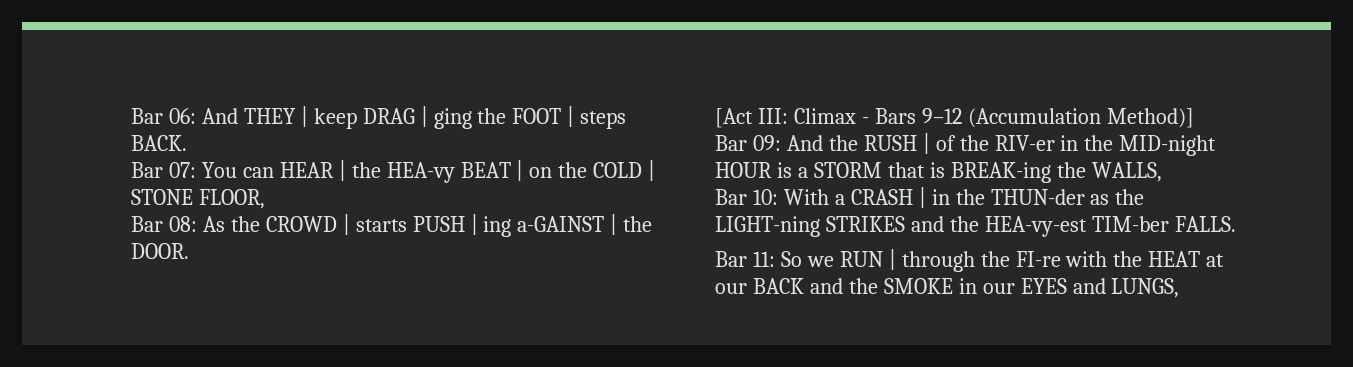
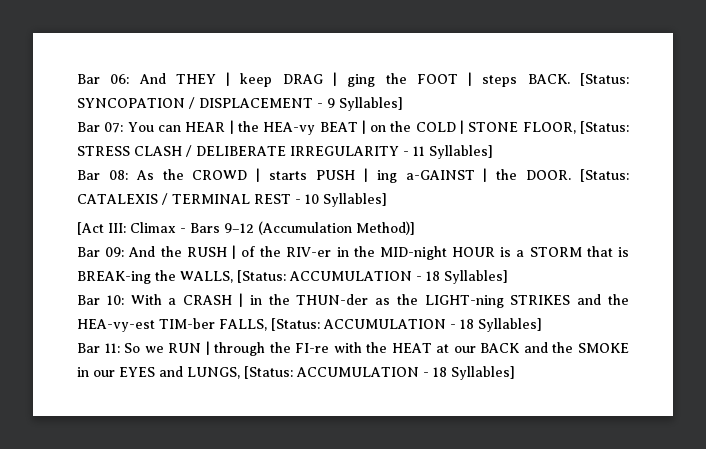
(187, 143) none -> [580,73,629,86] [77,97,403,111] [Status: SYNCOPATION / DISPLACEMENT - 9 Syllables]
(265, 199) none -> [580,121,629,134] [77,145,493,159] [Status: STRESS CLASH / DELIBERATE IRREGULARITY - 11 Syllables]
(189, 251) none -> [579,169,629,182] [77,193,387,207] [Status: CATALEXIS / TERMINAL REST - 10 Syllables]
(1162, 172) none -> [237,270,508,284] [Status: ACCUMULATION - 18 Syllables]
[1174,216,1236,232] FALLS. -> [219,318,542,332] FALLS, [Status: ACCUMULATION - 18 Syllables]
(1180, 288) none -> [244,366,515,380] [Status: ACCUMULATION - 18 Syllables]

